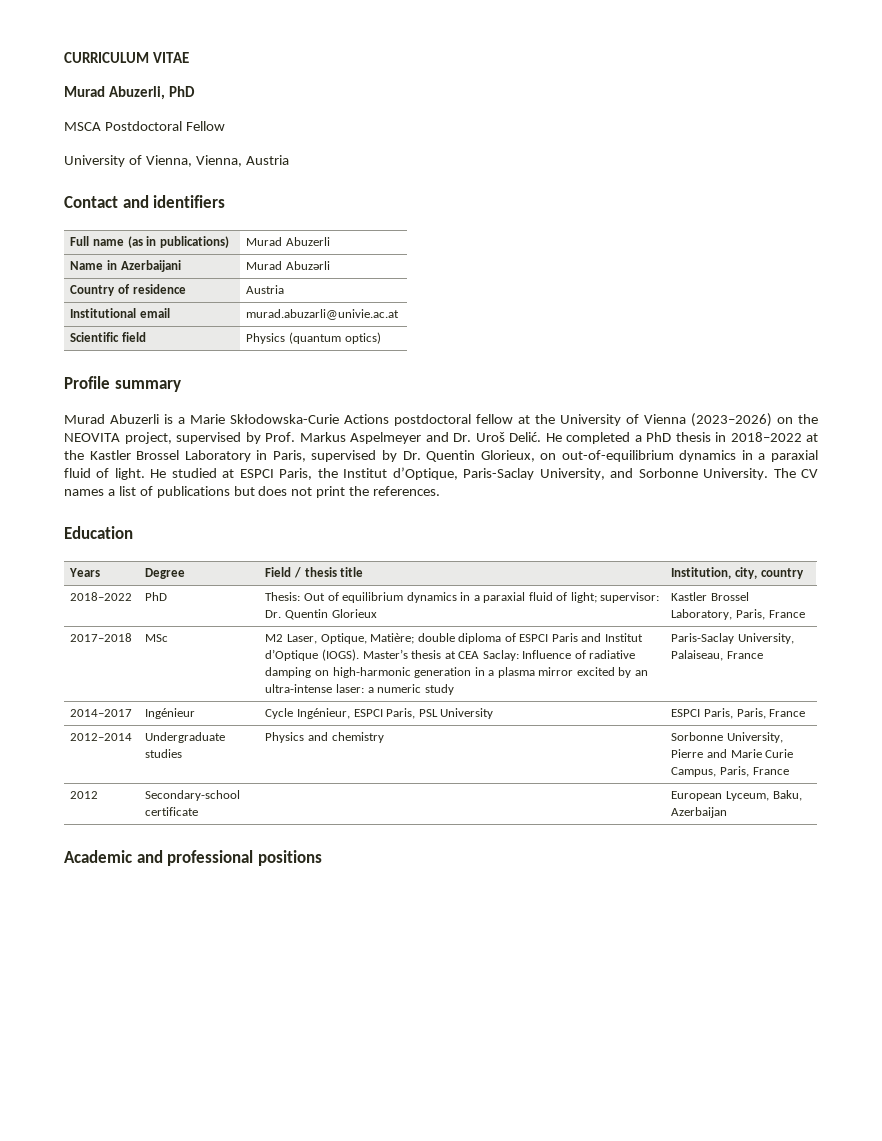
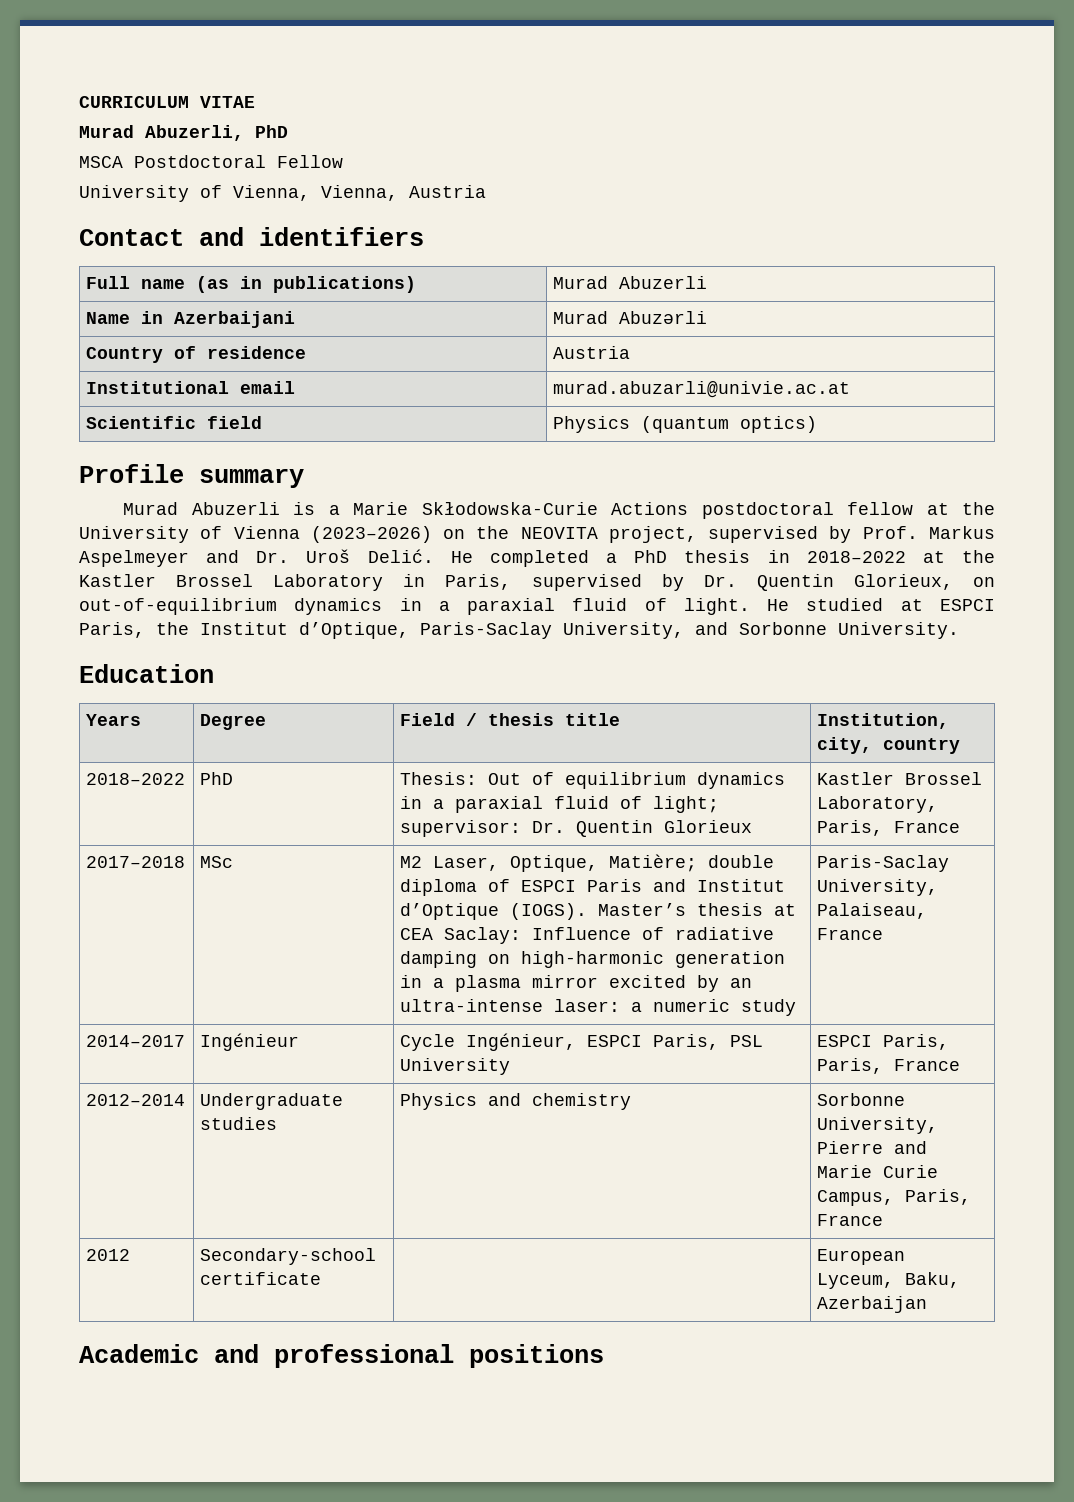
[773,468,818,478] [64,486,441,498] The CV names a list of publications but does not print the references. -> (959, 630) none

